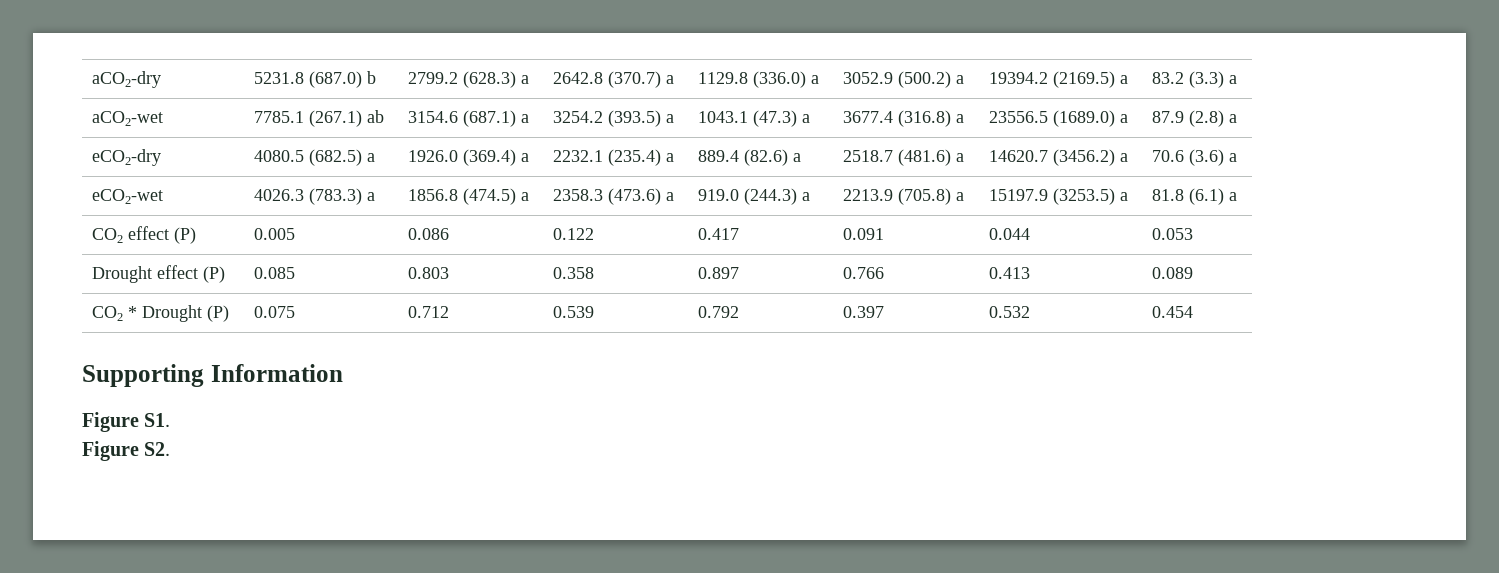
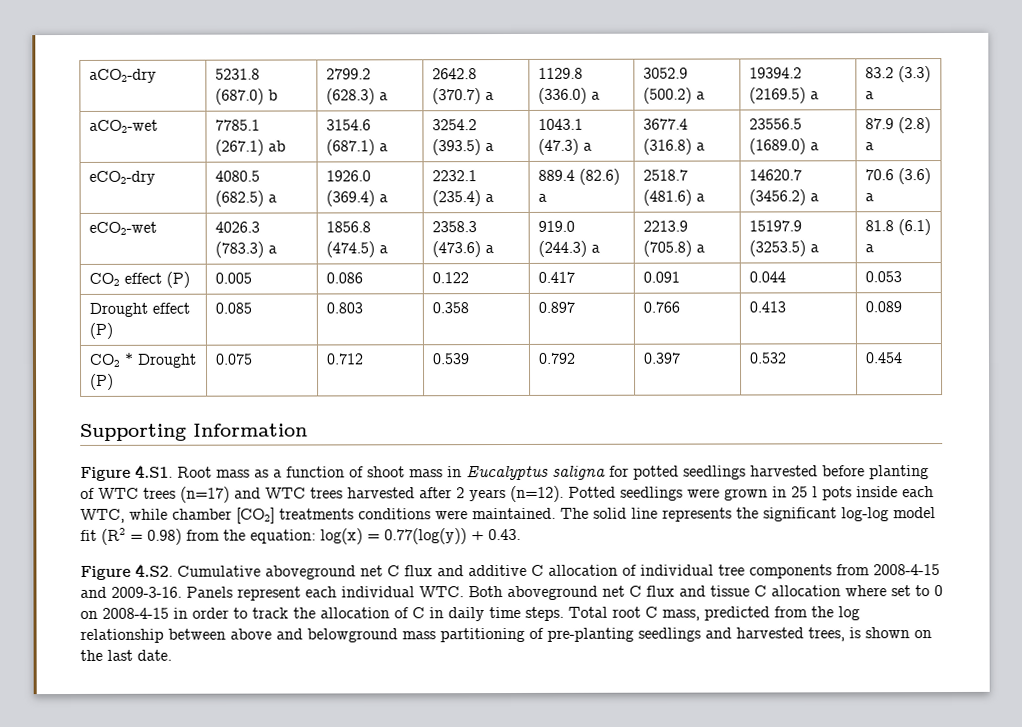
[144,413,171,427] [82,441,171,461] S1. // Figure S2. -> [135,464,929,481] [80,485,934,503] [80,507,936,524] [80,527,521,545] [80,563,940,580] [80,585,943,601] [80,606,860,622] [80,627,932,643] [80,649,172,661] 4.S1. Root mass as a function of shoot mass in Eucalyptus saligna for potted seedlings harvested before planting of WTC trees (n=17) and WTC trees harvested after 2 years (n=12). Potted seedlings were grown in 25 l pots inside each WTC, while chamber [CO2] treatments conditions were maintained. The solid line represents the significant log-log model fit (R2 = 0.98) from the equation: log(x) = 0.77(log(y)) + 0.43. // Figure 4.S2. Cumulative aboveground net C flux and additive C allocation of individual tree components from 2008-4-15 and 2009-3-16. Panels represent each individual WTC. Both aboveground net C flux and tissue C allocation where set to 0 on 2008-4-15 in order to track the allocation of C in daily time steps. Total root C mass, predicted from the log relationship between above and belowground mass partitioning of pre-planting seedlings and harvested trees, is shown on the last date.

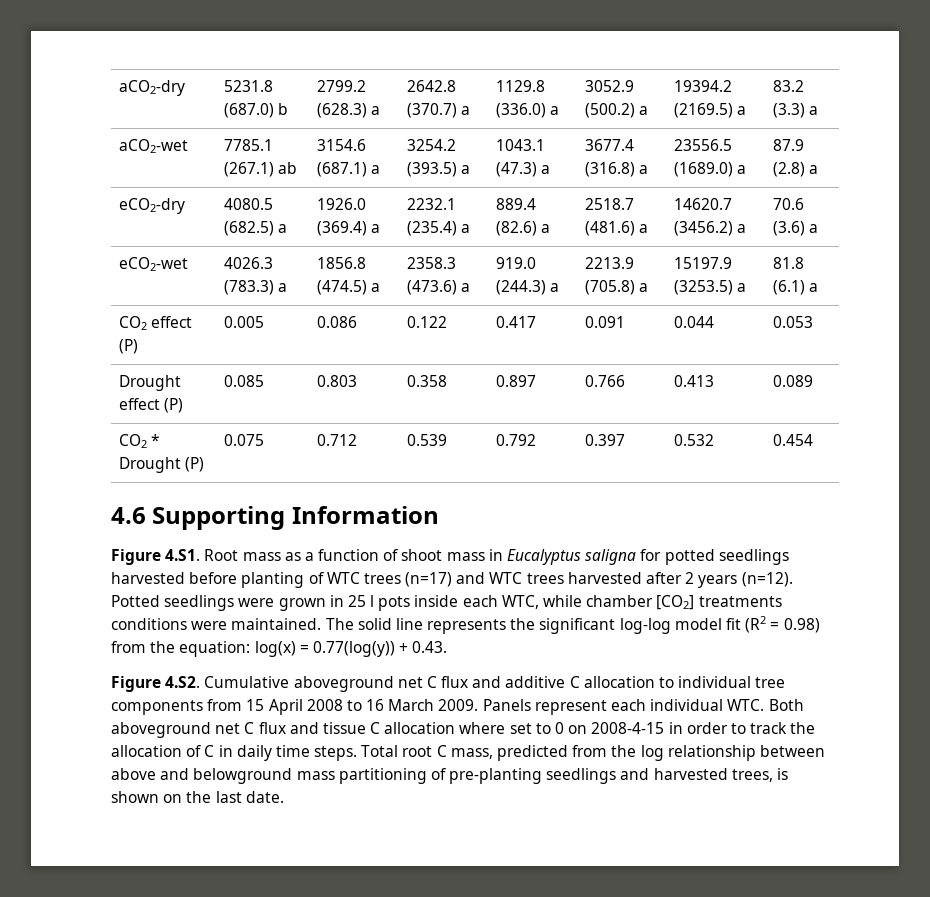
(904, 358) none -> [111,507,146,524] 4.6
[622,564,637,576] of -> [659,677,675,688] to
[873,564,940,576] [80,586,182,598] 2008-4-15 and 2009-3-16. -> [246,699,479,715] 15 April 2008 to 16 March 2009.

